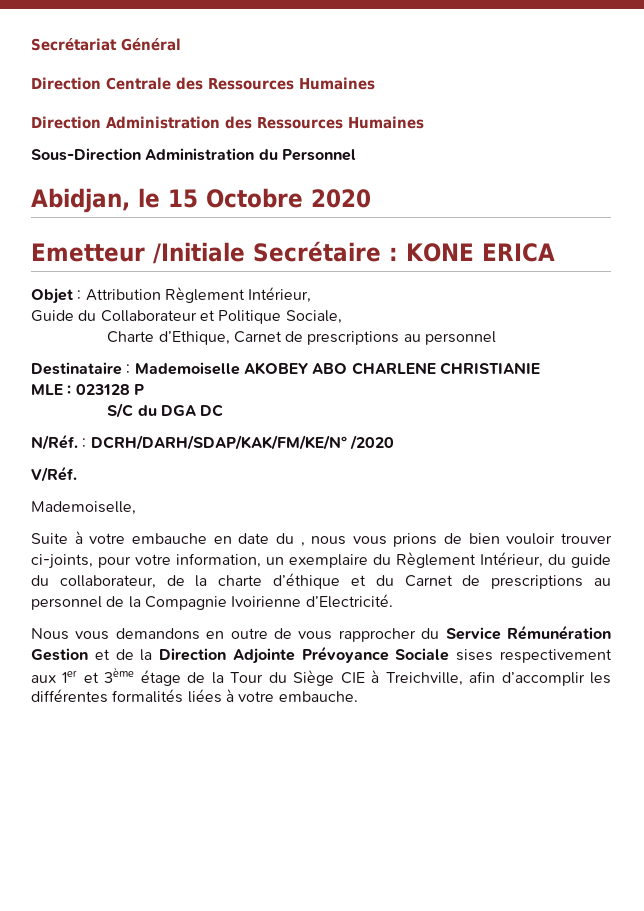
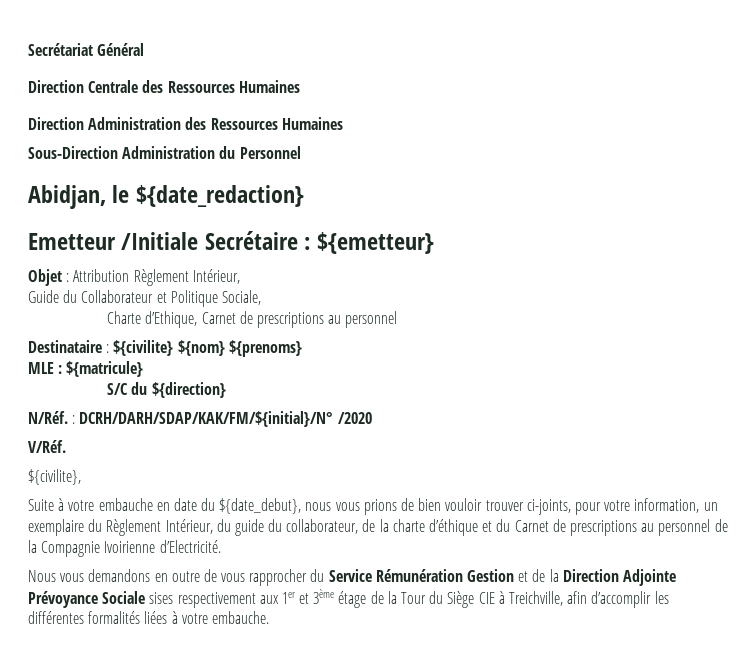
[168,188,371,208] 15 Octobre 2020 -> [135,185,304,207] ${date_redaction}
[406,243,555,262] KONE ERICA -> [316,232,434,254] ${emetteur}
[134,362,540,375] Mademoiselle AKOBEY ABO CHARLENE CHRISTIANIE -> [113,340,302,357] ${civilite} ${nom} ${prenoms}
[75,384,144,395] 023128 P -> [66,361,144,377] ${matricule}
[160,404,224,417] DGA DC -> [151,382,226,398] ${direction}
[90,435,347,450] DCRH/DARH/SDAP/KAK/FM/KE/N° -> [79,411,334,427] DCRH/DARH/SDAP/KAK/FM/${initial}/N°
[31,501,136,515] Mademoiselle, -> [28,469,81,485] ${civilite},
[300,542,305,547] , -> [219,498,302,514] ${date_debut},

